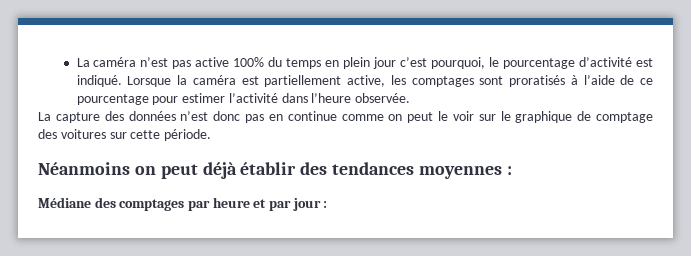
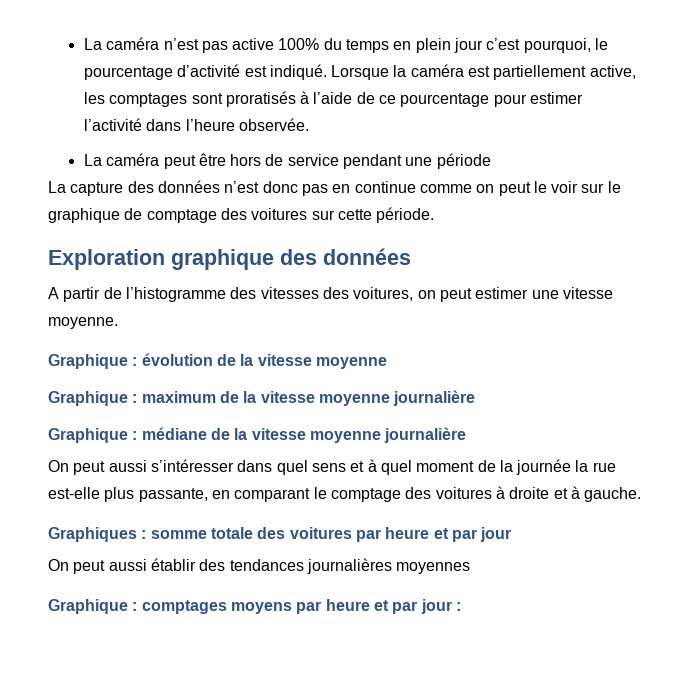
(411, 98) none -> [83,153,491,169] // La caméra peut être hors de service pendant une période
[38,162,237,179] Néanmoins on peut déjà -> [48,248,411,270] [48,287,613,302] [48,317,118,329] [48,353,387,369] [48,390,476,406] [48,427,467,443] [48,459,616,475] [48,486,642,502] [48,527,512,542] [48,559,147,574] Exploration graphique des données // A partir de l’histogramme des vitesses des voitures, on peut estimer une vitesse moyenne. // Graphique : évolution de la vitesse moyenne // Graphique : maximum de la vitesse moyenne journalière // Graphique : médiane de la vitesse moyenne journalière // On peut aussi s’intéresser dans quel sens et à quel moment de la journée la rue est-elle plus passante, en comparant le comptage des voitures à droite et à gauche. // Graphiques : somme totale des voitures par heure et par jour // On peut aussi
(415, 168) none -> [306,558,392,574] journalières
[506,166,512,175] [38,197,185,211] : // Médiane des comptages -> [48,599,292,614] // Graphique : comptages moyens

